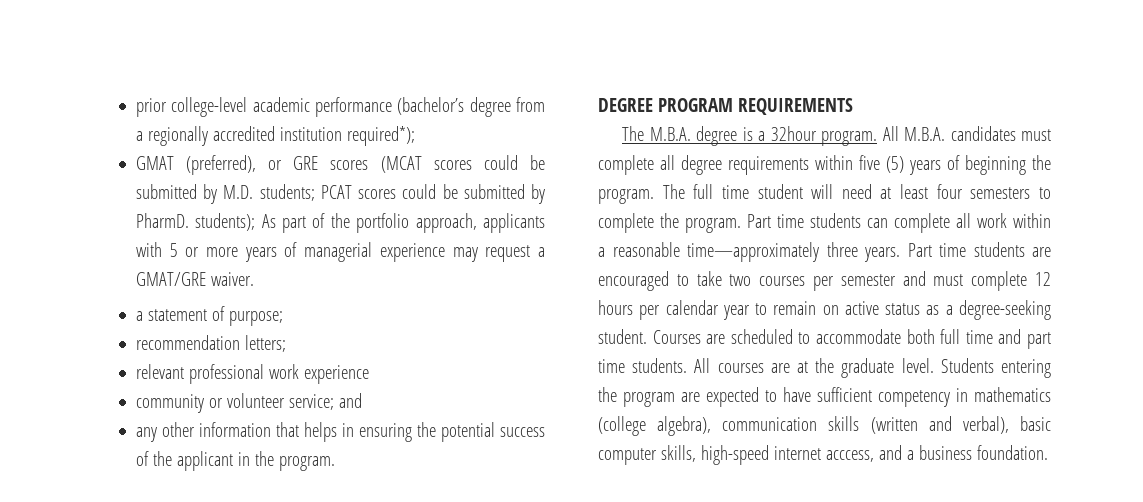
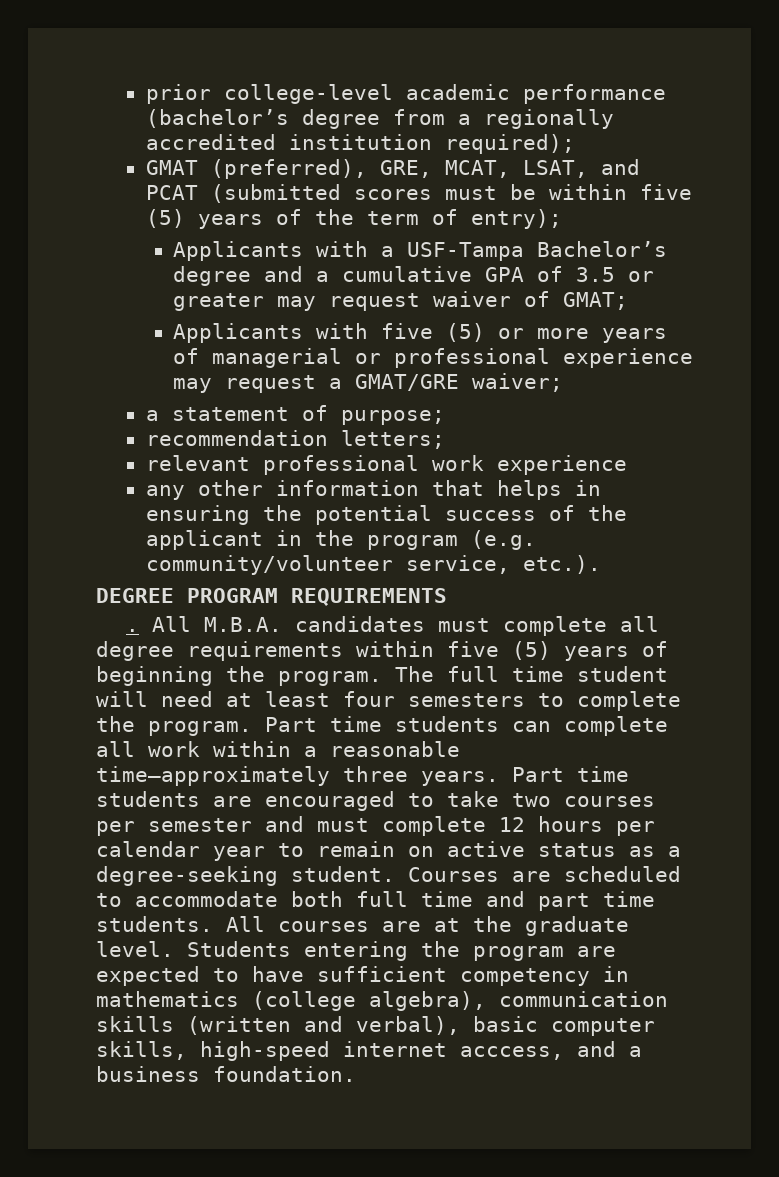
[346,126,415,146] required*); -> [444,134,575,154] required);
[268,155,545,173] [135,184,545,204] [135,213,545,233] [135,242,178,257] or GRE scores (MCAT scores could be submitted by M.D. students; PCAT scores could be submitted by PharmD. students); As part of the portfolio approach, applicants with 5 -> [379,159,640,178] [145,184,692,203] [145,209,562,229] [173,241,668,261] [173,266,655,286] [173,291,629,311] [173,323,486,343] GRE, MCAT, LSAT, and PCAT (submitted scores must be within five (5) years of the term of entry); // Applicants with a USF-Tampa Bachelor’s degree and a cumulative GPA of 3.5 or greater may request waiver of GMAT; // Applicants with five (5)
(373, 252) none -> [355,348,551,368] or professional
[210,272,254,286] waiver. -> [472,373,564,392] waiver;
[135,393,362,413] // community or volunteer service; and -> (627, 465) none
[278,456,335,471] [598,98,853,115] [622,126,878,146] program. // DEGREE PROGRAM REQUIREMENTS // The M.B.A. degree is a 32hour program. -> [366,530,536,550] [145,555,601,575] [96,588,447,606] [125,629,139,632] program (e.g. community/volunteer service, etc.). // DEGREE PROGRAM REQUIREMENTS // .

